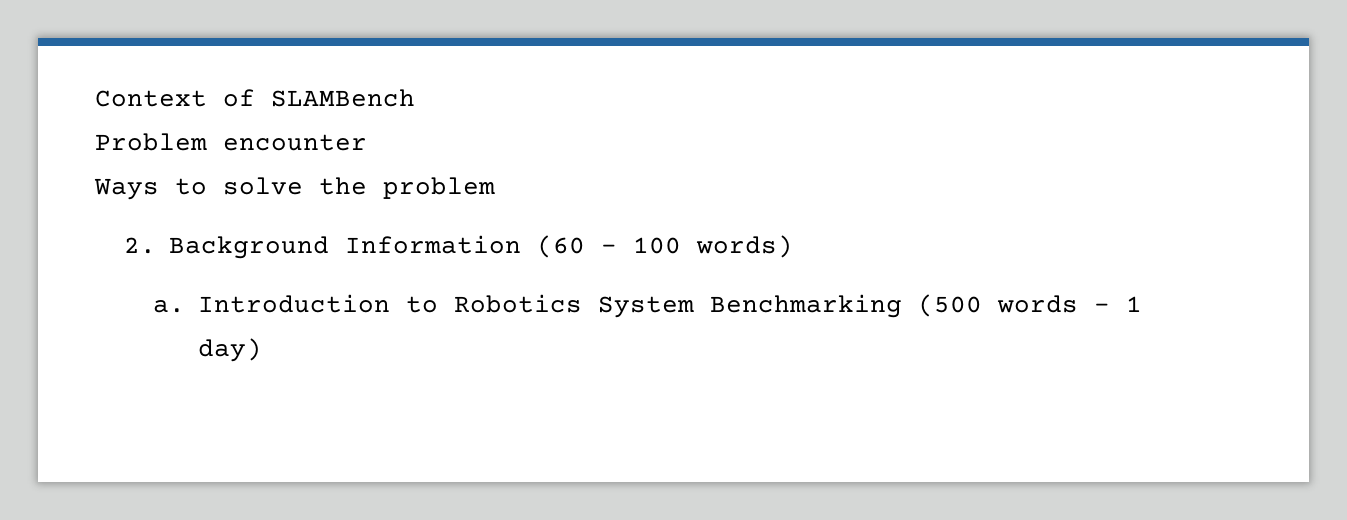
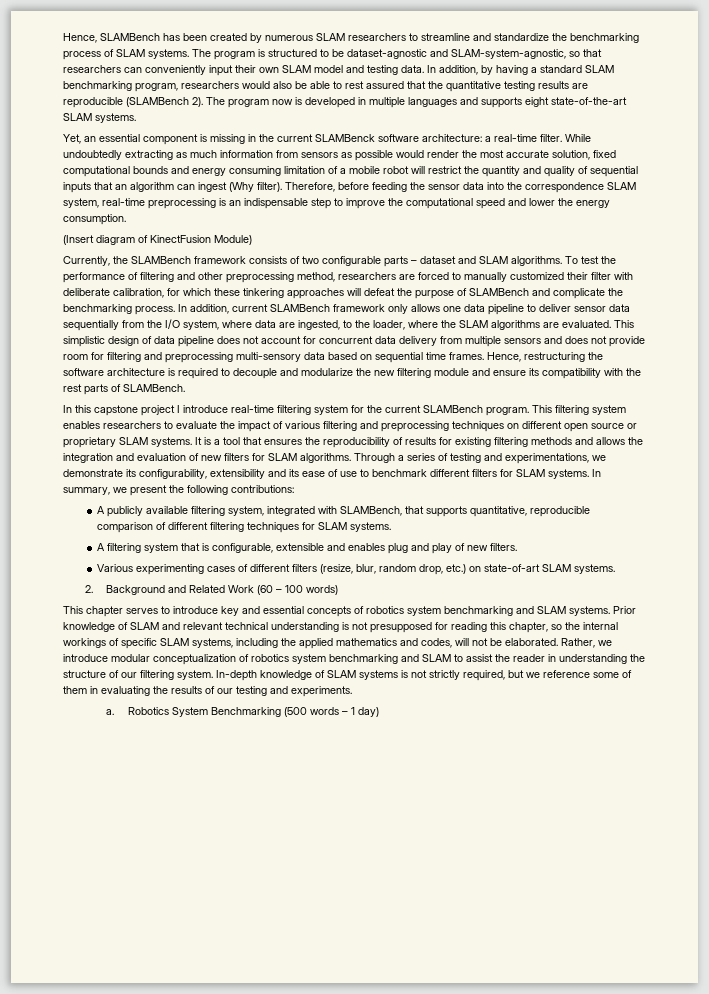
[95,89,415,107] [95,133,367,151] [94,177,495,200] Context of SLAMBench // Problem encounter // Ways to solve the problem -> [63,33,639,43] [63,49,602,60] [63,65,614,76] [63,81,588,92] [63,97,627,108] [63,113,136,123] [63,134,591,145] [63,150,616,161] [63,166,638,177] [63,182,636,193] [63,198,610,209] [63,214,126,225] [63,235,252,245] [63,256,616,267] [63,272,633,283] [63,288,623,299] [63,304,630,315] [63,319,634,331] [63,336,645,347] [63,352,603,363] [63,368,641,379] [63,384,185,395] [63,405,626,416] [63,421,637,432] [63,437,643,448] [63,453,606,464] [63,469,601,479] [63,485,294,496] [96,506,590,517] [96,522,391,533] [96,543,517,554] [96,564,615,575] Hence, SLAMBench has been created by numerous SLAM researchers to streamline and standardize the benchmarking process of SLAM systems. The program is structured to be dataset-agnostic and SLAM-system-agnostic, so that researchers can conveniently input their own SLAM model and testing data. In addition, by having a standard SLAM benchmarking program, researchers would also be able to rest assured that the quantitative testing results are reproducible (SLAMBench 2). The program now is developed in multiple languages and supports eight state-of-the-art SLAM systems. // Yet, an essential component is missing in the current SLAMBenck software architecture: a real-time filter. While undoubtedly extracting as much information from sensors as possible would render the most accurate solution, fixed computational bounds and energy consuming limitation of a mobile robot will restrict the quantity and quality of sequential inputs that an algorithm can ingest (Why filter). Therefore, before feeding the sensor data into the correspondence SLAM system, real-time preprocessing is an indispensable step to improve the computational speed and lower the energy consumption. // (Insert diagram of KinectFusion Module) // Currently, the SLAMBench framework consists of two configurable parts – dataset and SLAM algorithms. To test the performance of filtering and other preprocessing method, researchers are forced to manually customized their filter with deliberate calibration, for which these tinkering approaches will defeat the purpose of SLAMBench and complicate the benchmarking process. In addition, current SLAMBench framework only allows one data pipeline to deliver sensor data sequentially from the I/O system, where data are ingested, to the loader, where the SLAM algorithms are evaluated. This simplistic design of data pipeline does not account for concurrent data delivery from multiple sensors and does not provide room for filtering and preprocessing multi-sensory data based on sequential time frames. Hence, restructuring the software architecture is required to decouple and modularize the new filtering module and ensure its compatibility with the rest parts of SLAMBench. // In this capstone project I introduce real-time filtering system for the current SLAMBench program. This filtering system enables researchers to evaluate the impact of various filtering and preprocessing techniques on different open source or proprietary SLAM systems. It is a tool that ensures the reproducibility of results for existing filtering methods and allows the integration and evaluation of new filters for SLAM algorithms. Through a series of testing and experimentations, we demonstrate its configurability, extensibility and its ease of use to benchmark different filters for SLAM systems. In summary, we present the following contributions: // A publicly available filtering system, integrated with SLAMBench, that supports quantitative, reproducible comparison of different filtering techniques for SLAM systems. // A filtering system that is configurable, extensible and enables plug and play of new filters. // Various experimenting cases of different filters (resize, blur, random drop, etc.) on state-of-art SLAM systems.
[345,235,522,254] Information -> [168,585,255,593] and Related Work
(794, 246) none -> [63,606,636,617] [63,622,618,633] [63,638,612,649] [63,654,645,665] [63,670,632,681] [63,686,352,697] // This chapter serves to introduce key and essential concepts of robotics system benchmarking and SLAM systems. Prior knowledge of SLAM and relevant technical understanding is not presupposed for reading this chapter, so the internal workings of specific SLAM systems, including the applied mathematics and codes, will not be elaborated. Rather, we introduce modular conceptualization of robotics system benchmarking and SLAM to assist the reader in understanding the structure of our filtering system. In-depth knowledge of SLAM systems is not strictly required, but we reference some of them in evaluating the results of our testing and experiments.
[198,294,439,313] Introduction to -> (115, 712) none

